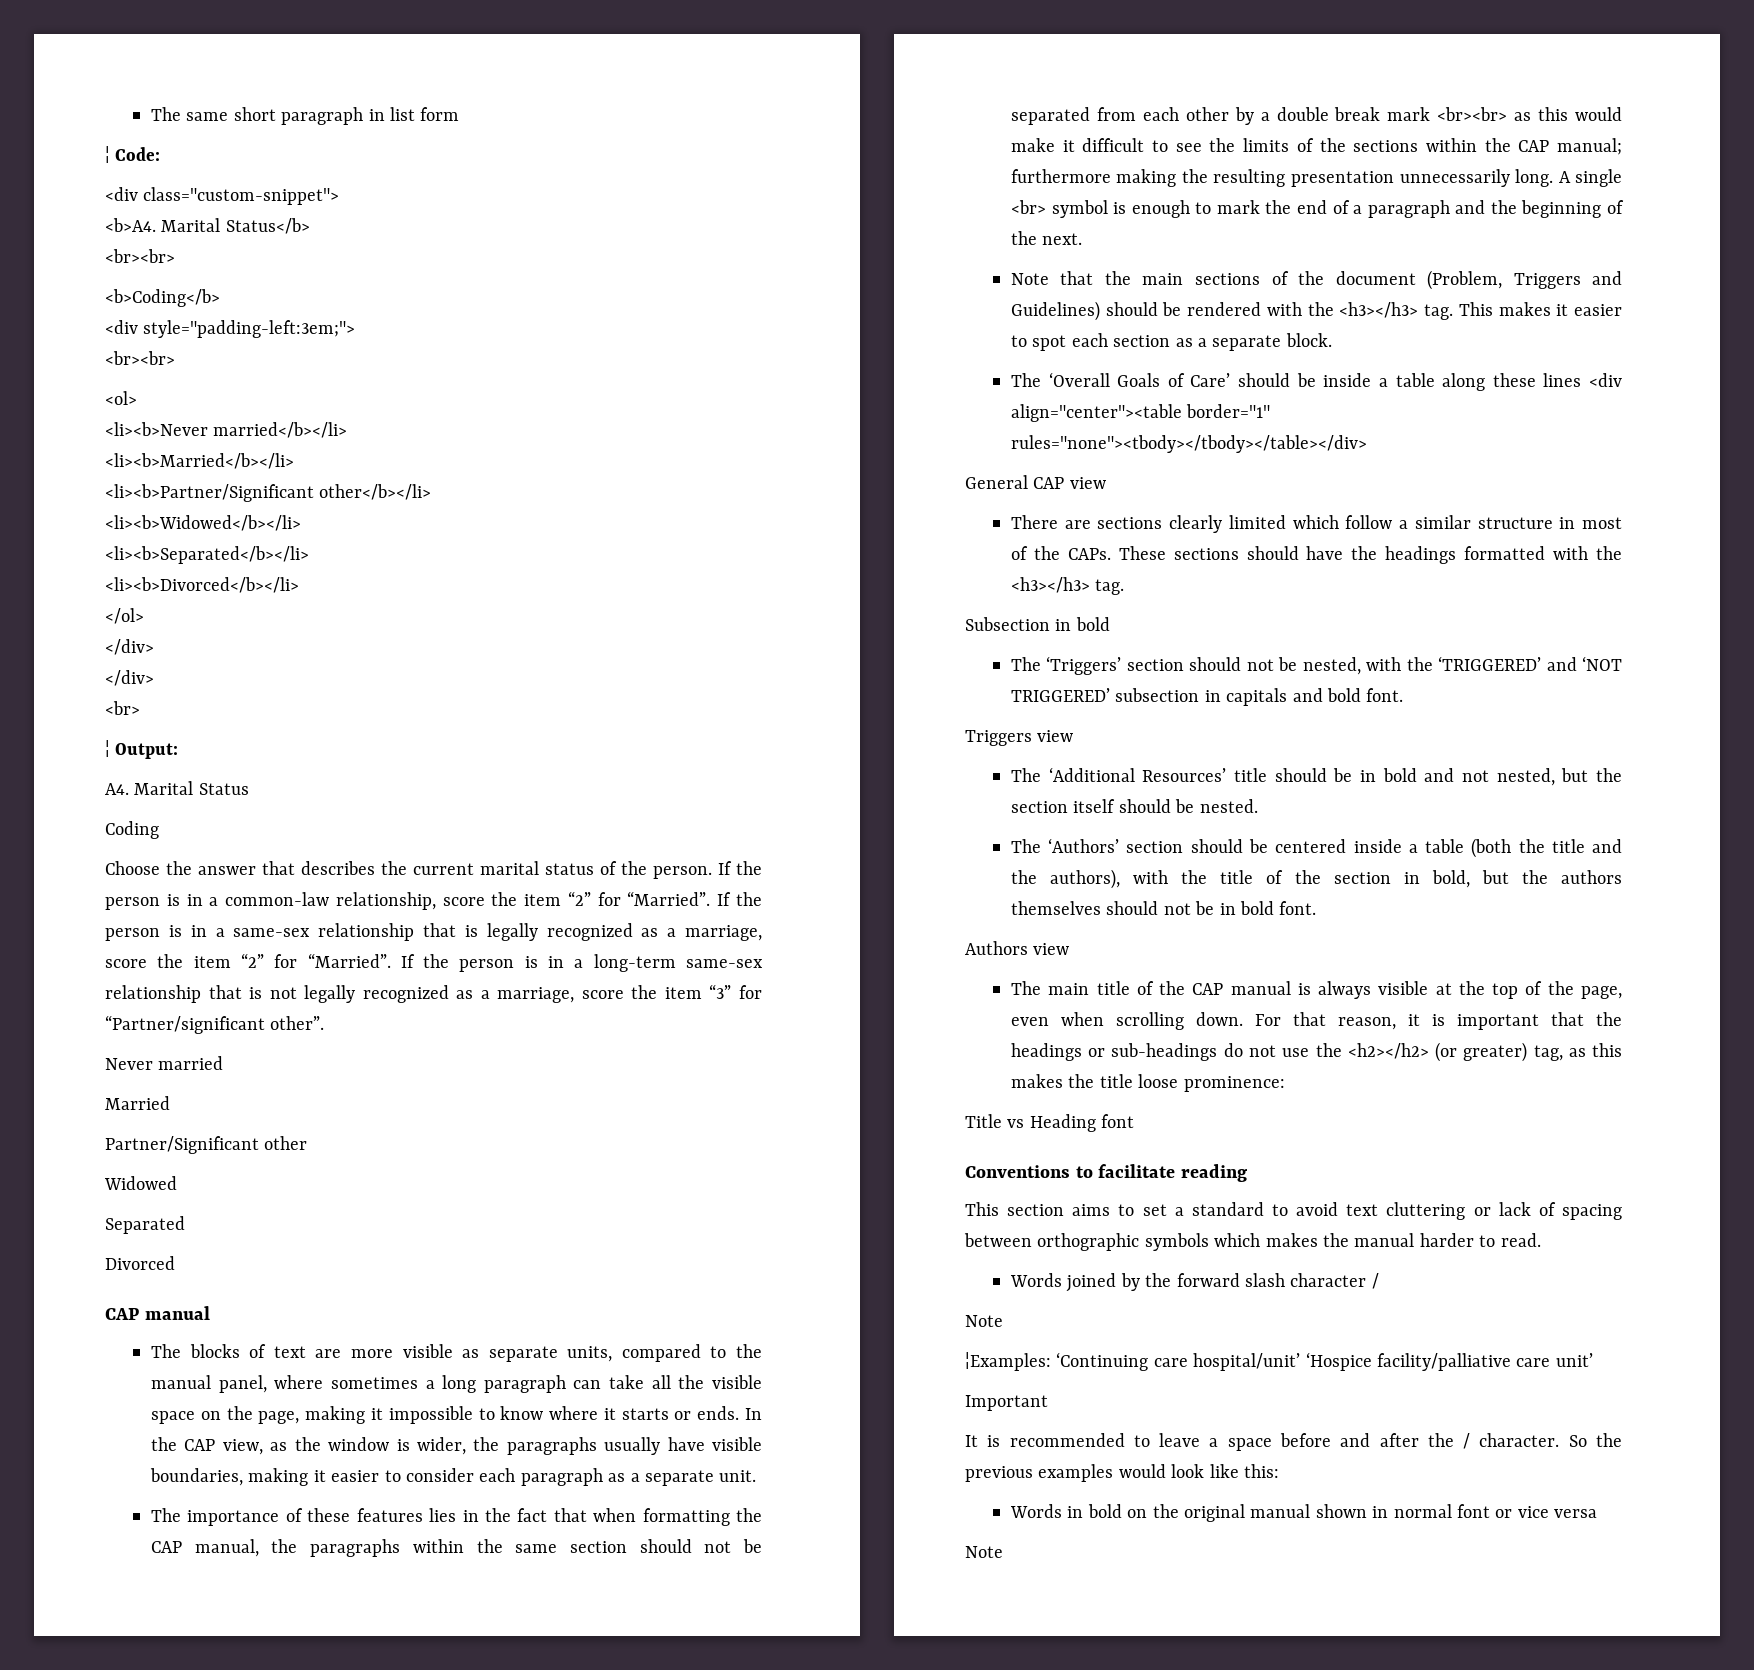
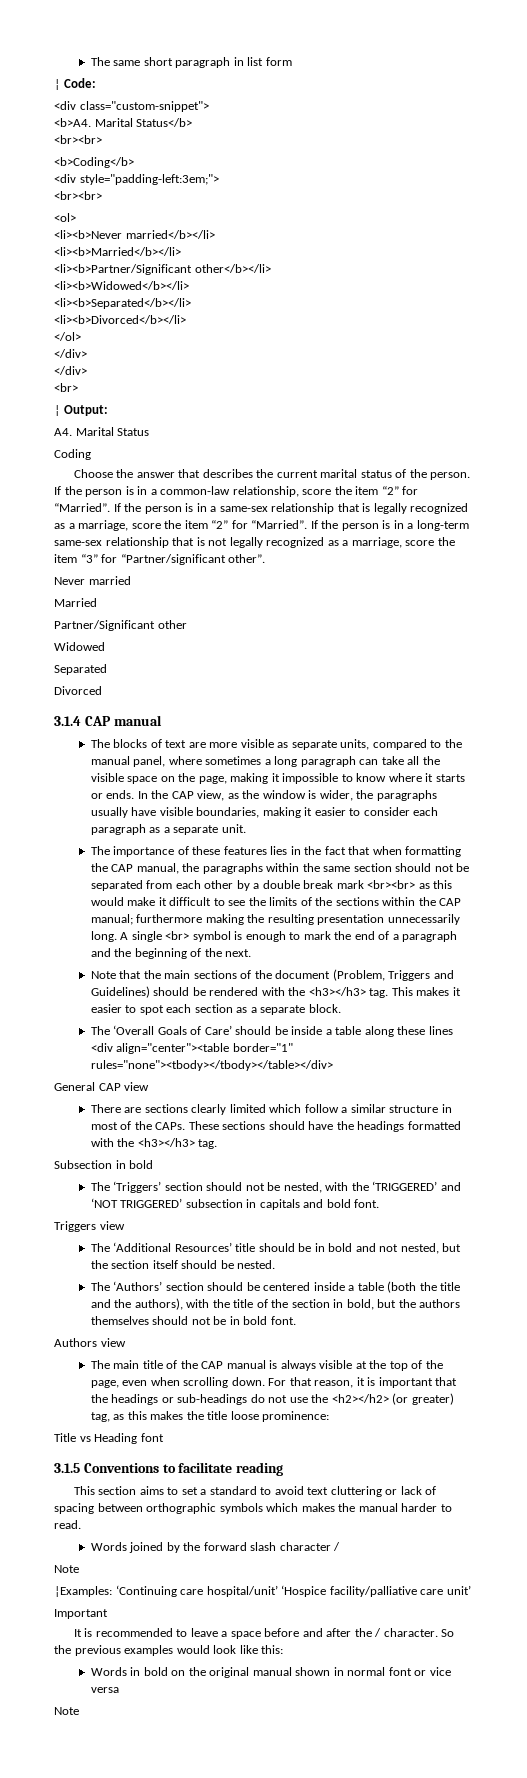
(175, 1263) none -> [54,716,81,726] 3.1.4
(1135, 1121) none -> [54,1463,80,1473] 3.1.5

